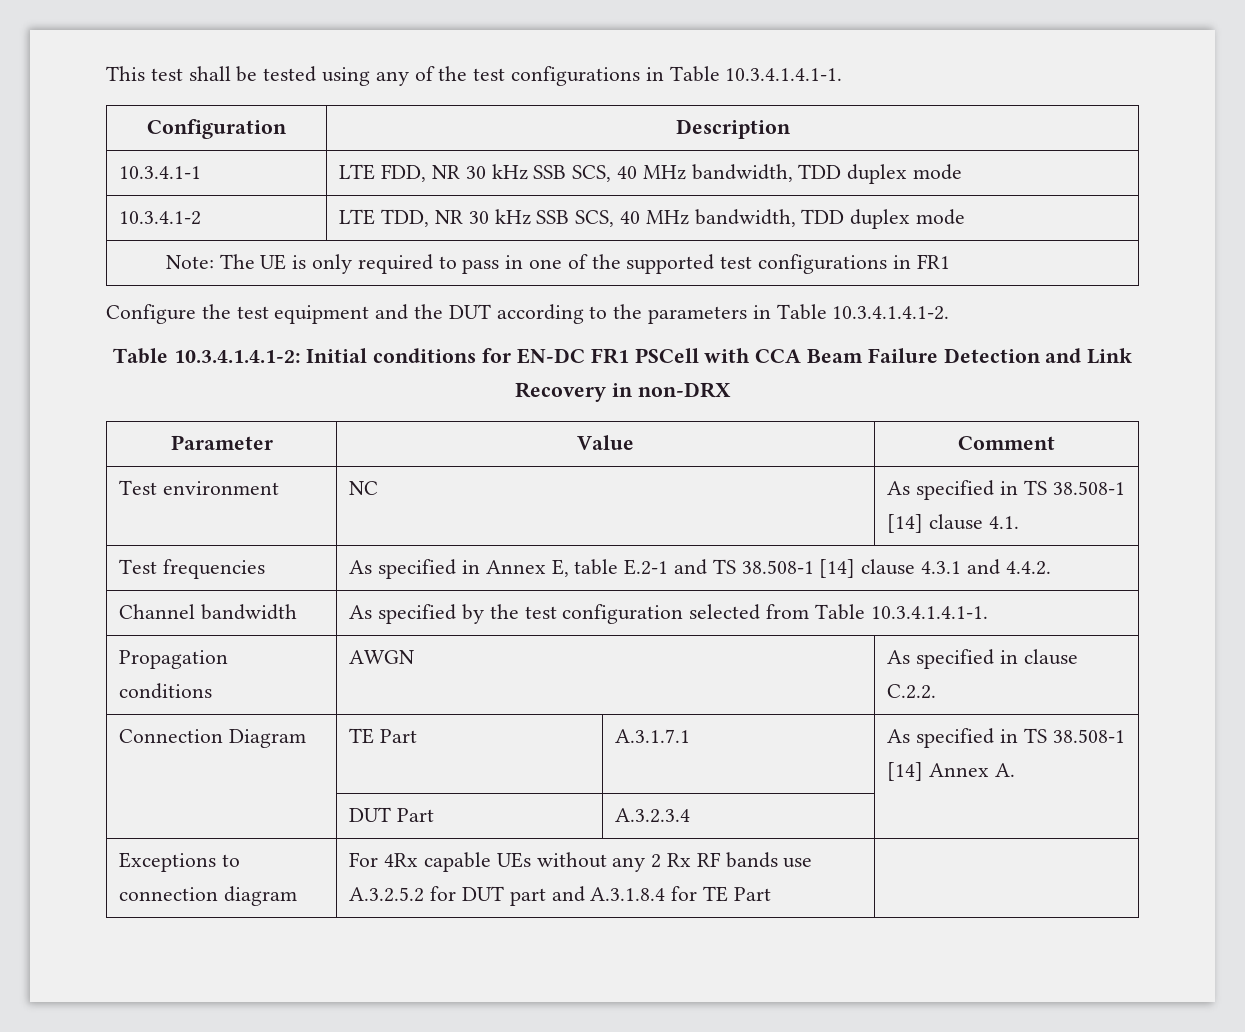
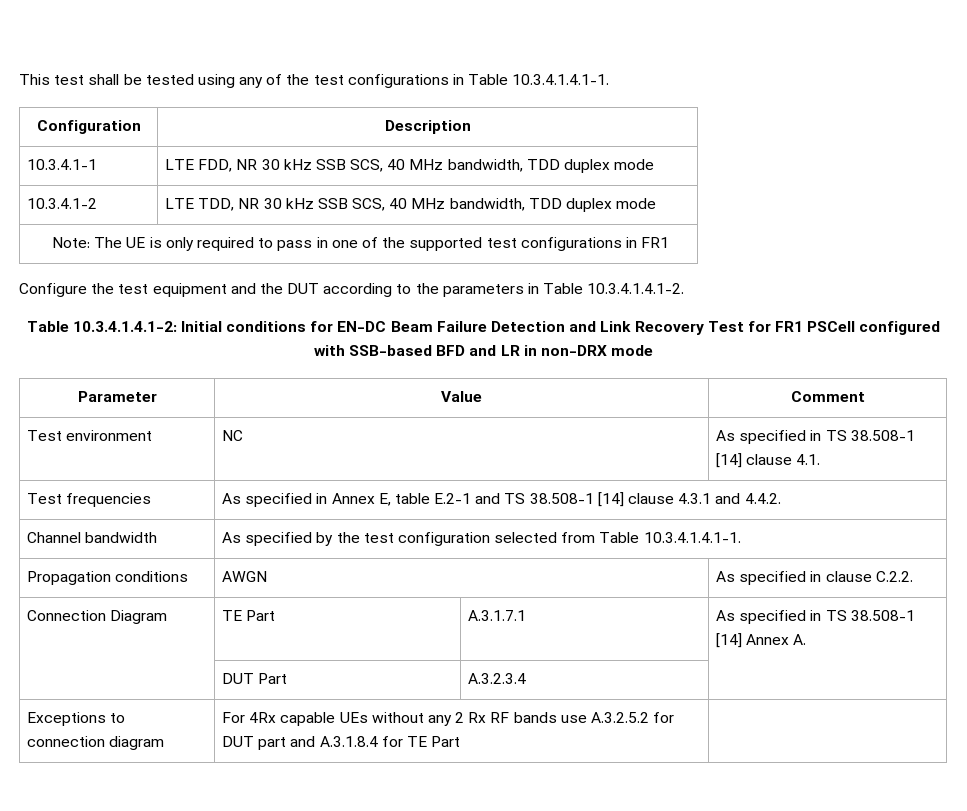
[590,348,802,364] FR1 PSCell with CCA -> (387, 326) none
(607, 392) none -> [707,321,941,335] [313,345,520,356] Test for FR1 PSCell configured with SSB-based BFD and LR
(731, 390) none -> [611,345,654,356] mode

